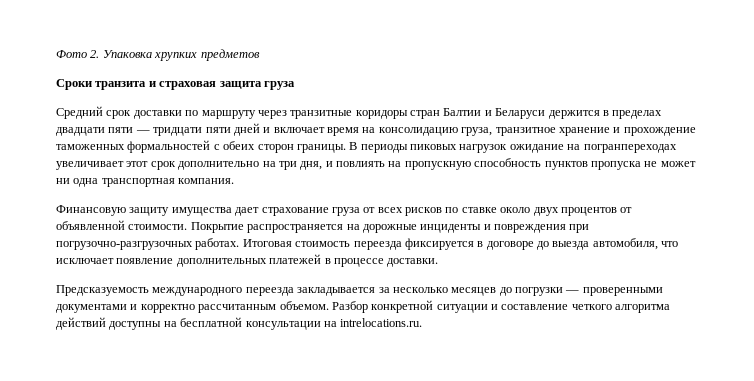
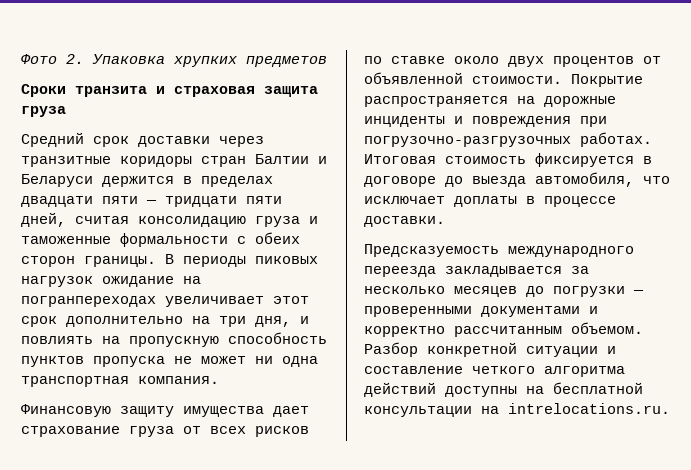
[185,110,256,119] по маршруту -> (210, 141) none
[233,123,696,136] [56,140,211,153] дней и включает время на консолидацию груза, транзитное хранение и прохождение таможенных формальностей -> [21,212,318,227] [21,233,228,247] дней, считая консолидацию груза и таможенные формальности
[353,241,402,250] переезда -> (526, 160) none
[116,254,322,267] появление дополнительных платежей -> [454,196,517,207] доплаты

